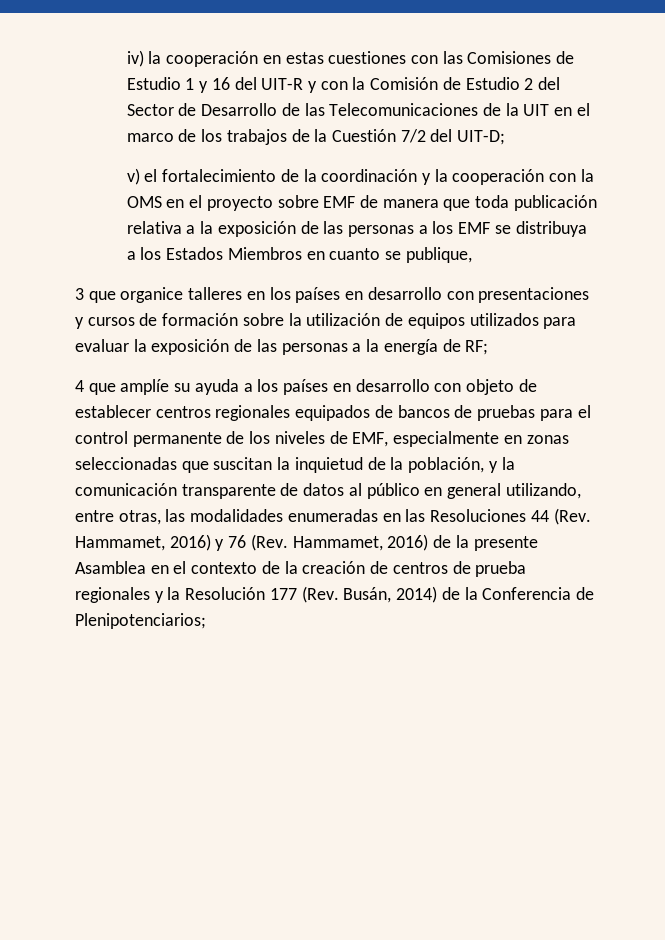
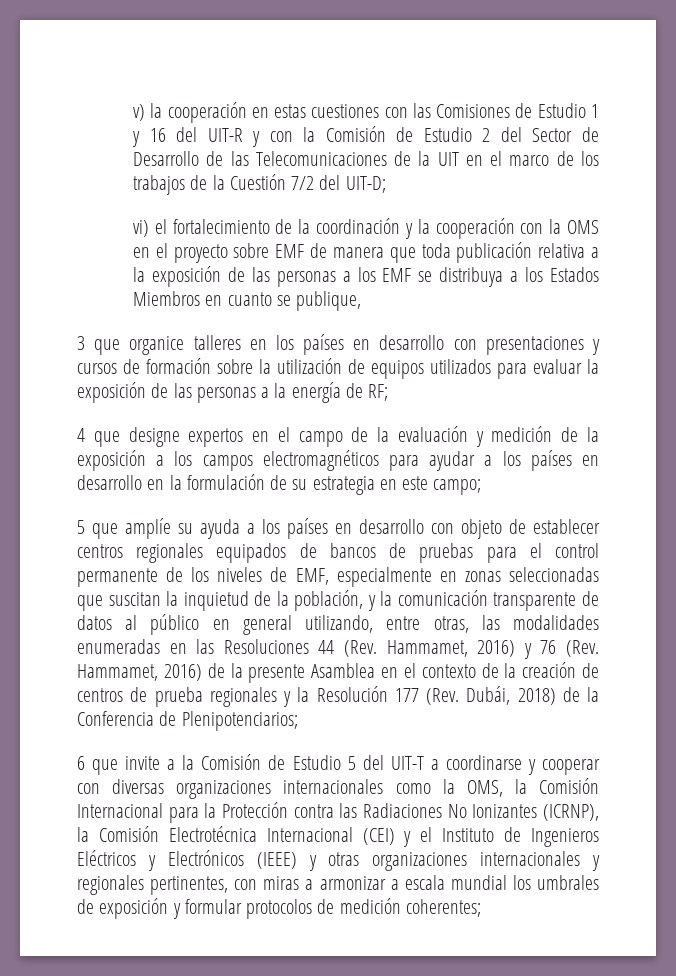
[126,50,144,67] iv) -> [133,104,146,121] v)
[126,168,140,185] v) -> [133,220,150,237] vi)
(116, 389) none -> [128,426,599,447] [77,450,599,471] [77,474,482,495] [77,520,118,539] designe expertos en el campo de la evaluación y medición de la exposición a los campos electromagnéticos para ayudar a los países en desarrollo en la formulación de su estrategia en este campo; // 5 que
[343,586,438,603] Busán, 2014) -> [466,686,556,705] Dubái, 2018)
(206, 621) none -> [77,754,600,775] [77,778,599,799] [77,802,599,823] [77,826,600,847] [77,850,600,871] [77,875,600,895] [77,898,481,919] // 6 que invite a la Comisión de Estudio 5 del UIT-T a coordinarse y cooperar con diversas organizaciones internacionales como la OMS, la Comisión Internacional para la Protección contra las Radiaciones No Ionizantes (ICRNP), la Comisión Electrotécnica Internacional (CEI) y el Instituto de Ingenieros Eléctricos y Electrónicos (IEEE) y otras organizaciones internacionales y regionales pertinentes, con miras a armonizar a escala mundial los umbrales de exposición y formular protocolos de medición coherentes;

